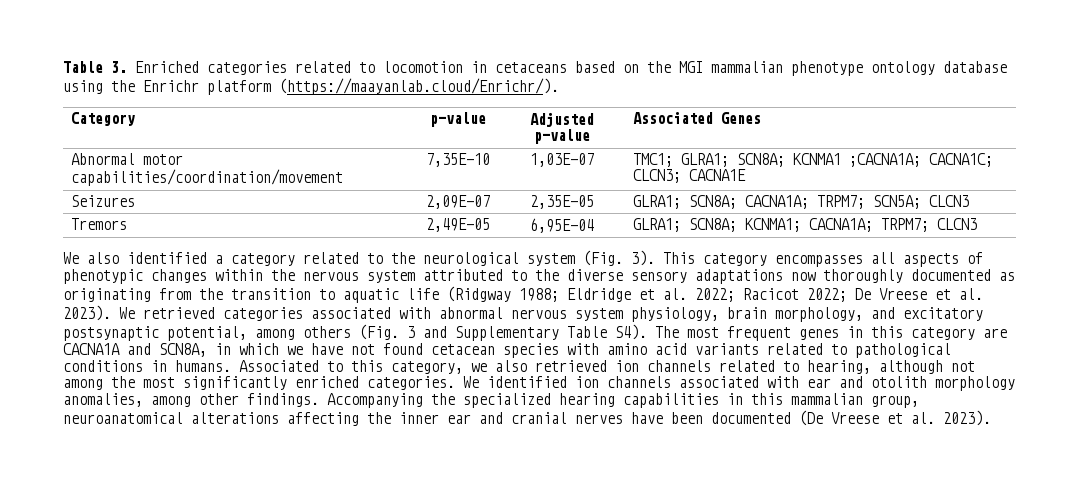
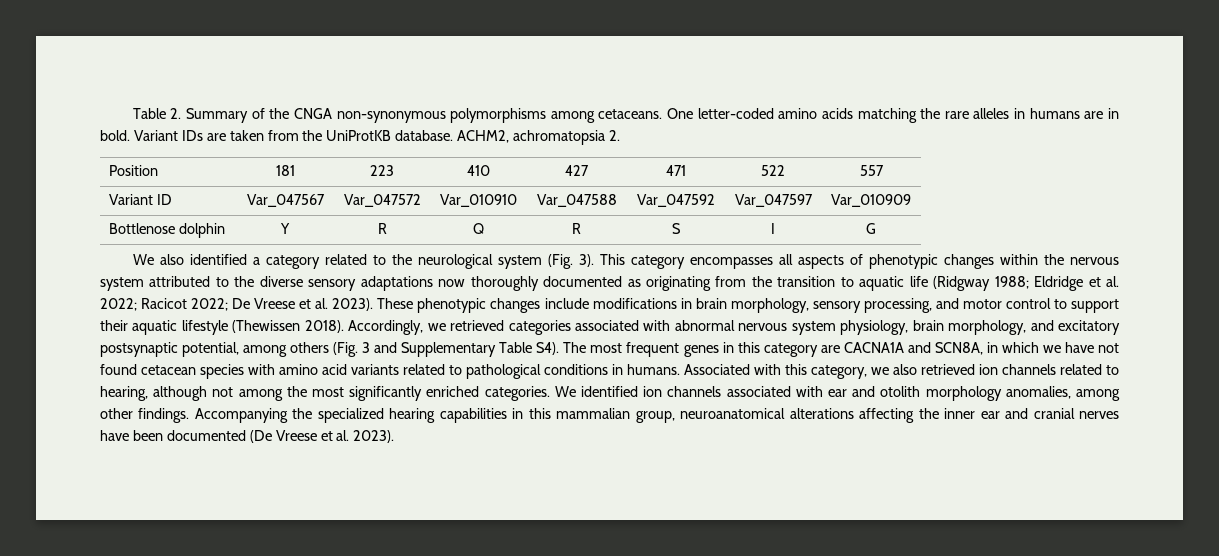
[63,61,1007,76] [63,78,559,95] [70,112,135,126] [429,112,486,127] [529,112,594,127] [533,129,590,144] [632,112,761,124] [70,153,183,165] [70,169,343,186] [425,153,490,167] [529,153,594,167] [632,153,993,167] [632,169,746,183] [70,195,135,207] [425,195,490,209] [529,195,594,209] [632,195,969,209] [70,218,127,230] [425,218,490,232] [529,218,594,233] [632,218,977,232] Table 3. Enriched categories related to locomotion in cetaceans based on the MGI mammalian phenotype ontology database using the Enrichr platform (https://maayanlab.cloud/Enrichr/). // Category | p-value | Adjusted p-value | Associated Genes // Abnormal motor capabilities/coordination/movement | 7,35E-10 | 1,03E-07 | TMC1; GLRA1; SCN8A; KCNMA1 ;CACNA1A; CACNA1C; CLCN3; CACNA1E // Seizures | 2,09E-07 | 2,35E-05 | GLRA1; SCN8A; CACNA1A; TRPM7; SCN5A; CLCN3 // Tremors | 2,49E-05 | 6,95E-04 | GLRA1; SCN8A; KCNMA1; CACNA1A; TRPM7; CLCN3 -> [132,108,1120,123] [100,130,621,145] [109,165,159,176] [275,165,295,176] [370,165,394,176] [467,165,490,176] [565,165,589,176] [665,165,686,176] [761,165,785,176] [859,165,884,176] [109,194,173,205] [246,194,325,207] [343,194,421,207] [440,194,517,207] [536,194,617,207] [636,194,715,207] [734,194,813,207] [831,194,911,207] [109,223,226,238] [280,223,290,234] [377,223,387,234] [473,223,484,234] [572,223,581,234] [671,223,681,234] [771,223,775,234] [866,223,876,234] Table 2. Summary of the CNGA non-synonymous polymorphisms among cetaceans. One letter-coded amino acids matching the rare alleles in humans are in bold. Variant IDs are taken from the UniProtKB database. ACHM2, achromatopsia 2. // Position | 181 | 223 | 410 | 427 | 471 | 522 | 557 // Variant ID | Var_047567 | Var_047572 | Var_010910 | Var_047588 | Var_047592 | Var_047597 | Var_010909 // Bottlenose dolphin | Y | R | Q | R | S | I | G
[119,307,135,319] We -> [377,298,1119,313] [100,320,446,335] These phenotypic changes include modifications in brain morphology, sensory processing, and motor control to support their aquatic lifestyle (Thewissen 2018). Accordingly, we
[327,361,343,372] to -> [754,364,781,375] with

